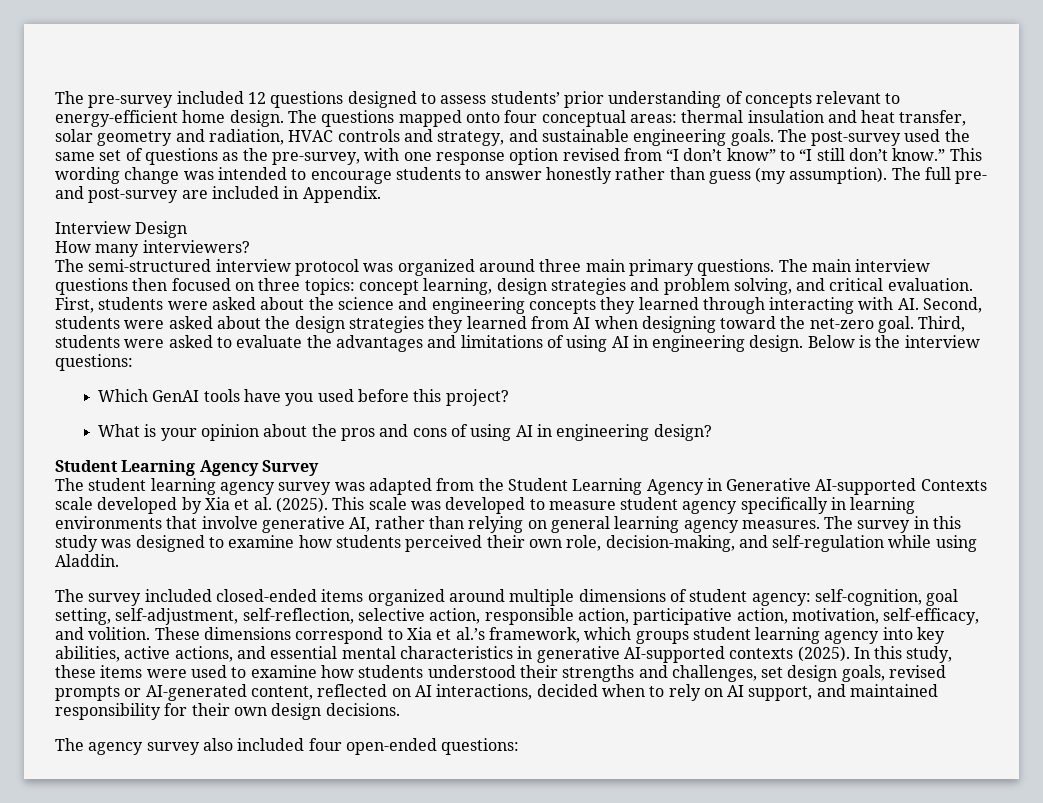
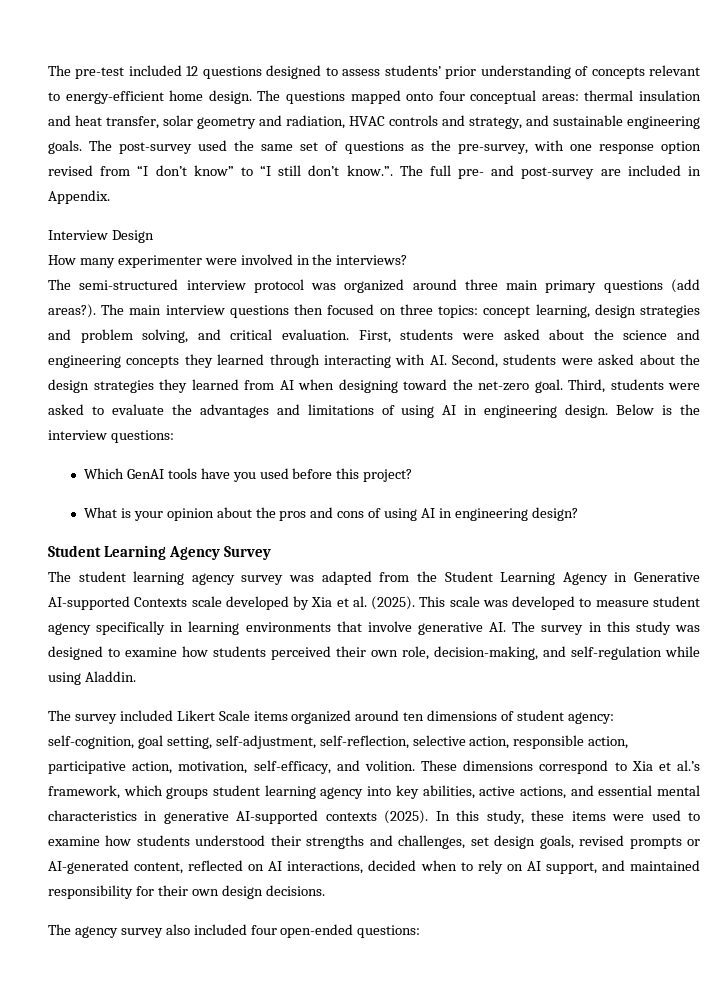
[55,91,174,108] The pre-survey -> [48,65,125,79] The pre-test
[892,148,982,161] [55,167,888,184] know.” This wording change was intended to encourage students to answer honestly rather than guess (my assumption). -> [346,165,393,176] know.”.
[142,240,250,253] interviewers? -> [117,254,408,268] experimenter were involved in the interviews?
[697,259,775,276] questions. -> [603,279,700,293] [48,304,96,318] questions (add areas?).
[349,516,820,533] AI, rather than relying on general learning agency measures. -> [489,622,507,632] AI.
[215,589,317,602] closed-ended -> [176,710,250,721] Likert Scale
[509,589,575,606] multiple -> [403,712,425,721] ten

